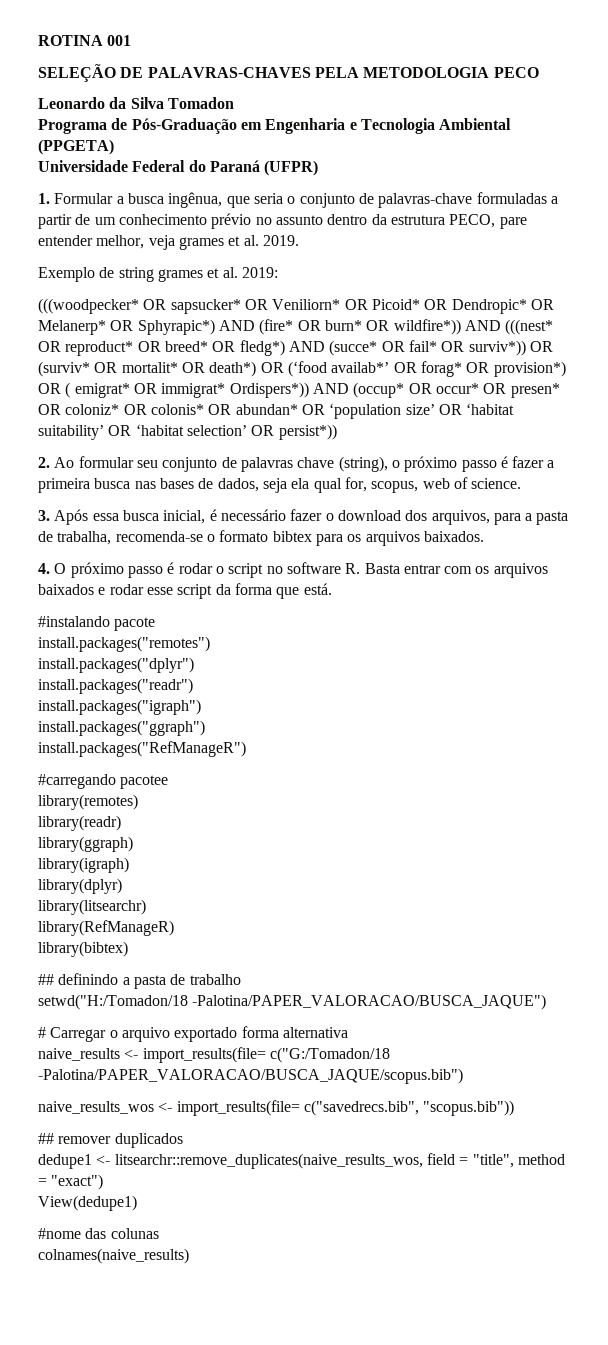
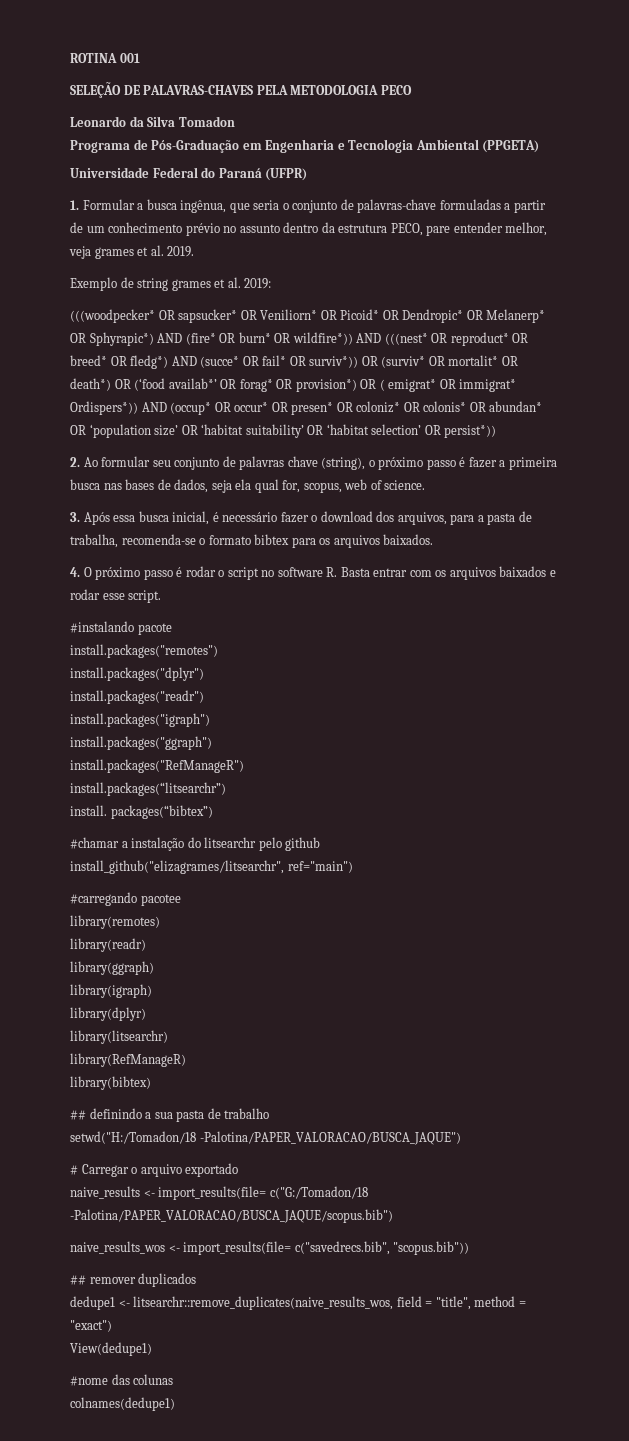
[177,583,332,599] script da forma que está. -> [128,590,162,603] script.
(246, 749) none -> [70,782,226,796] [70,805,213,819] [70,837,321,851] [70,860,353,874] // install.packages(“litsearchr”) // install. packages(“bibtex”) // #chamar a instalação do litsearchr pelo github // install_github("elizagrames/litsearchr", ref="main")
(130, 981) none -> [154,1112,173,1119] sua
[241,1026,348,1038] forma alternativa -> (239, 1170) none
[38,1248,189,1264] colnames(naive_results) -> [70,1397,175,1411] colnames(dedupe1)

